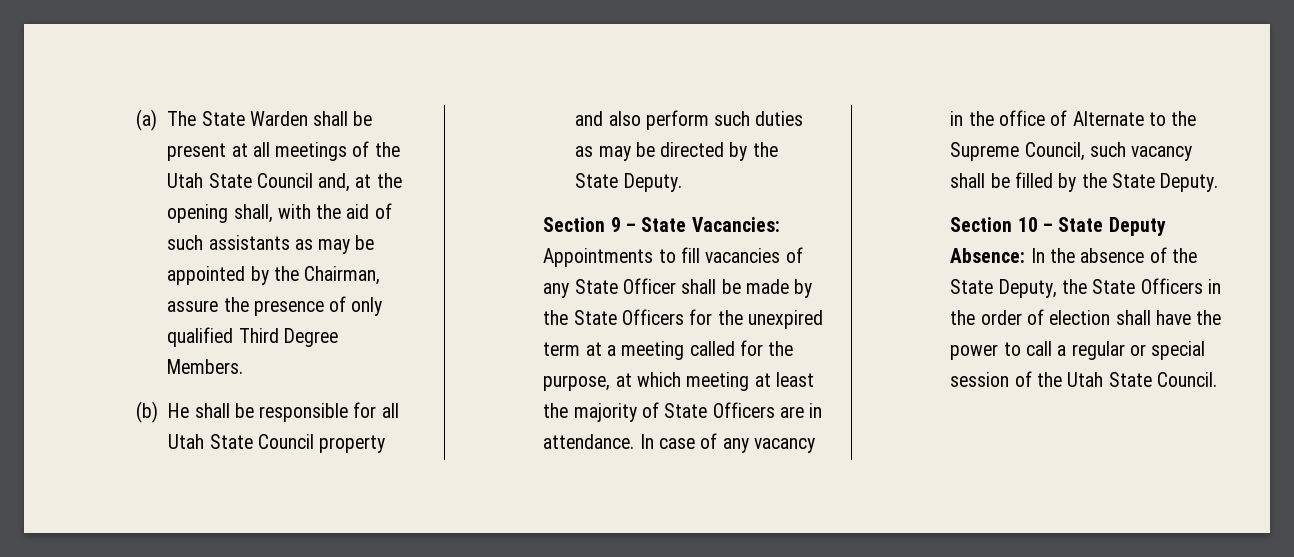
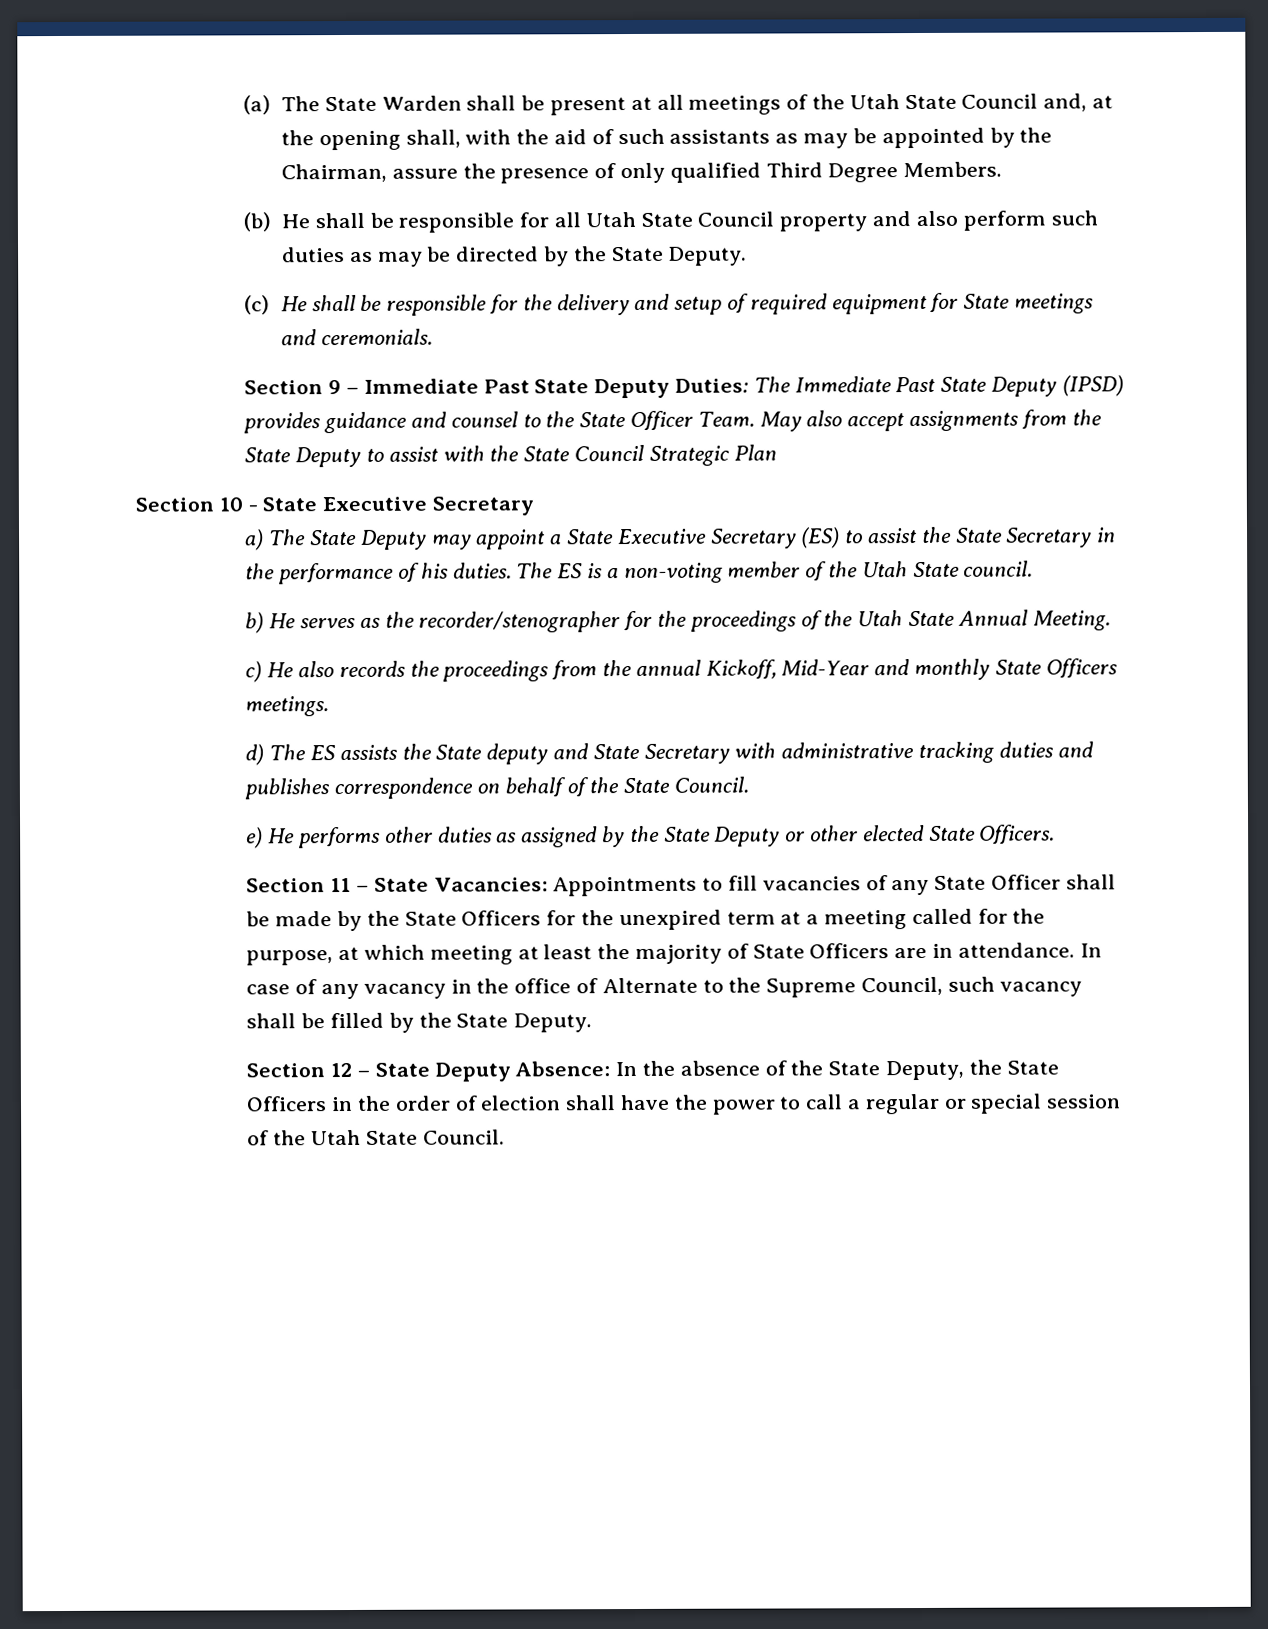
[543,217,621,232] Section 9 -> [244,292,1094,316] [280,328,433,346] [244,375,1124,399] [243,409,1102,434] [244,444,777,468] [135,496,535,516] [245,526,1117,551] [245,560,1034,585] [245,609,1111,634] [245,658,1118,683] [245,696,330,717] [245,741,1094,766] [244,776,749,800] [246,824,1056,849] [246,877,352,893] (c) He shall be responsible for the delivery and setup of required equipment for State meetings and ceremonials. // Section 9 – Immediate Past State Deputy Duties: The Immediate Past State Deputy (IPSD) provides guidance and counsel to the State Officer Team. May also accept assignments from the State Deputy to assist with the State Council Strategic Plan // Section 10 - State Executive Secretary // a) The State Deputy may appoint a State Executive Secretary (ES) to assist the State Secretary in the performance of his duties. The ES is a non-voting member of the Utah State council. // b) He serves as the recorder/stenographer for the proceedings of the Utah State Annual Meeting. // c) He also records the proceedings from the annual Kickoff, Mid-Year and monthly State Officers meetings. // d) The ES assists the State deputy and State Secretary with administrative tracking duties and publishes correspondence on behalf of the State Council. // e) He performs other duties as assigned by the State Deputy or other elected State Officers. // Section 11
[1017,217,1038,232] 10 -> [330,1062,353,1078] 12

